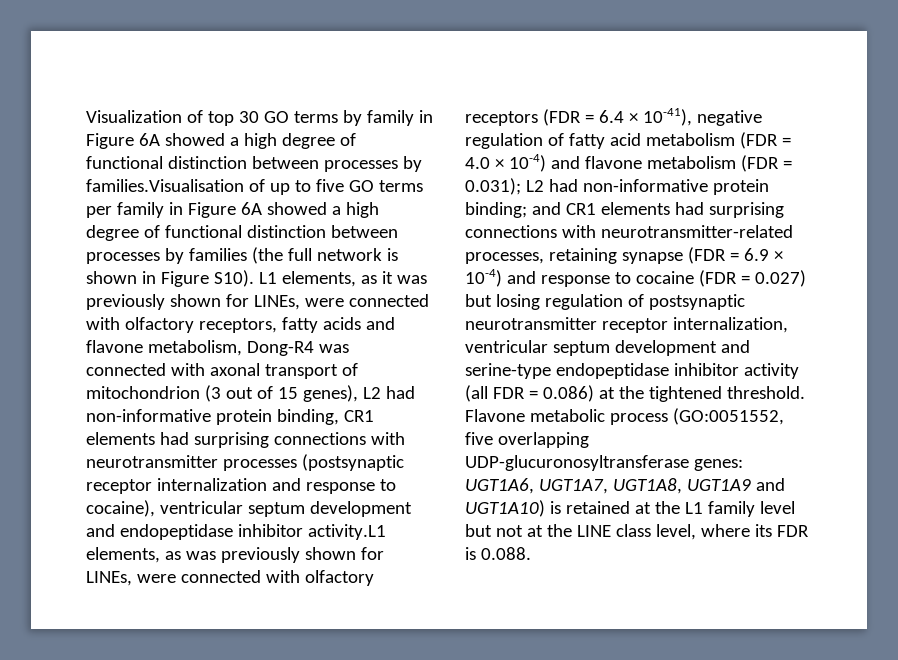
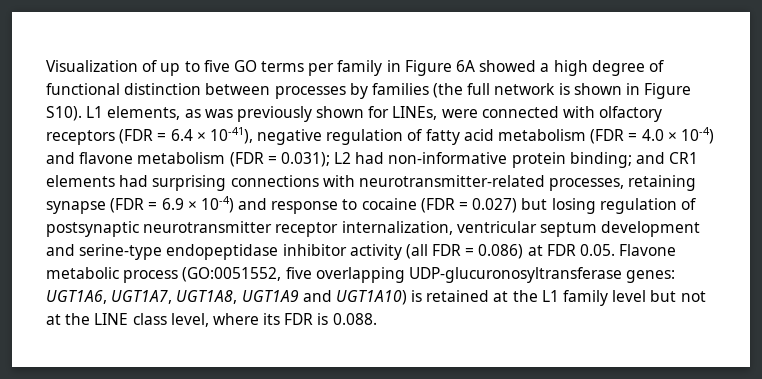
[207,110,433,126] [86,133,356,149] [86,156,422,172] [86,179,265,192] top 30 GO terms by family in Figure 6A showed a high degree of functional distinction between processes by families.Visualisation of -> (158, 66) none
[381,271,427,284] [86,294,429,310] [86,317,395,333] [86,340,349,356] [86,363,358,379] [86,385,415,402] [86,409,374,425] [86,432,405,448] [86,454,404,471] [86,478,396,494] [86,500,412,517] [86,524,386,540] [86,547,181,563] it was previously shown for LINEs, were connected with olfactory receptors, fatty acids and flavone metabolism, Dong-R4 was connected with axonal transport of mitochondrion (3 out of 15 genes), L2 had non-informative protein binding, CR1 elements had surprising connections with neurotransmitter processes (postsynaptic receptor internalization and response to cocaine), ventricular septum development and endopeptidase inhibitor activity.L1 elements, as -> (201, 113) none
[618,386,805,402] the tightened threshold. -> [546,244,616,256] FDR 0.05.

